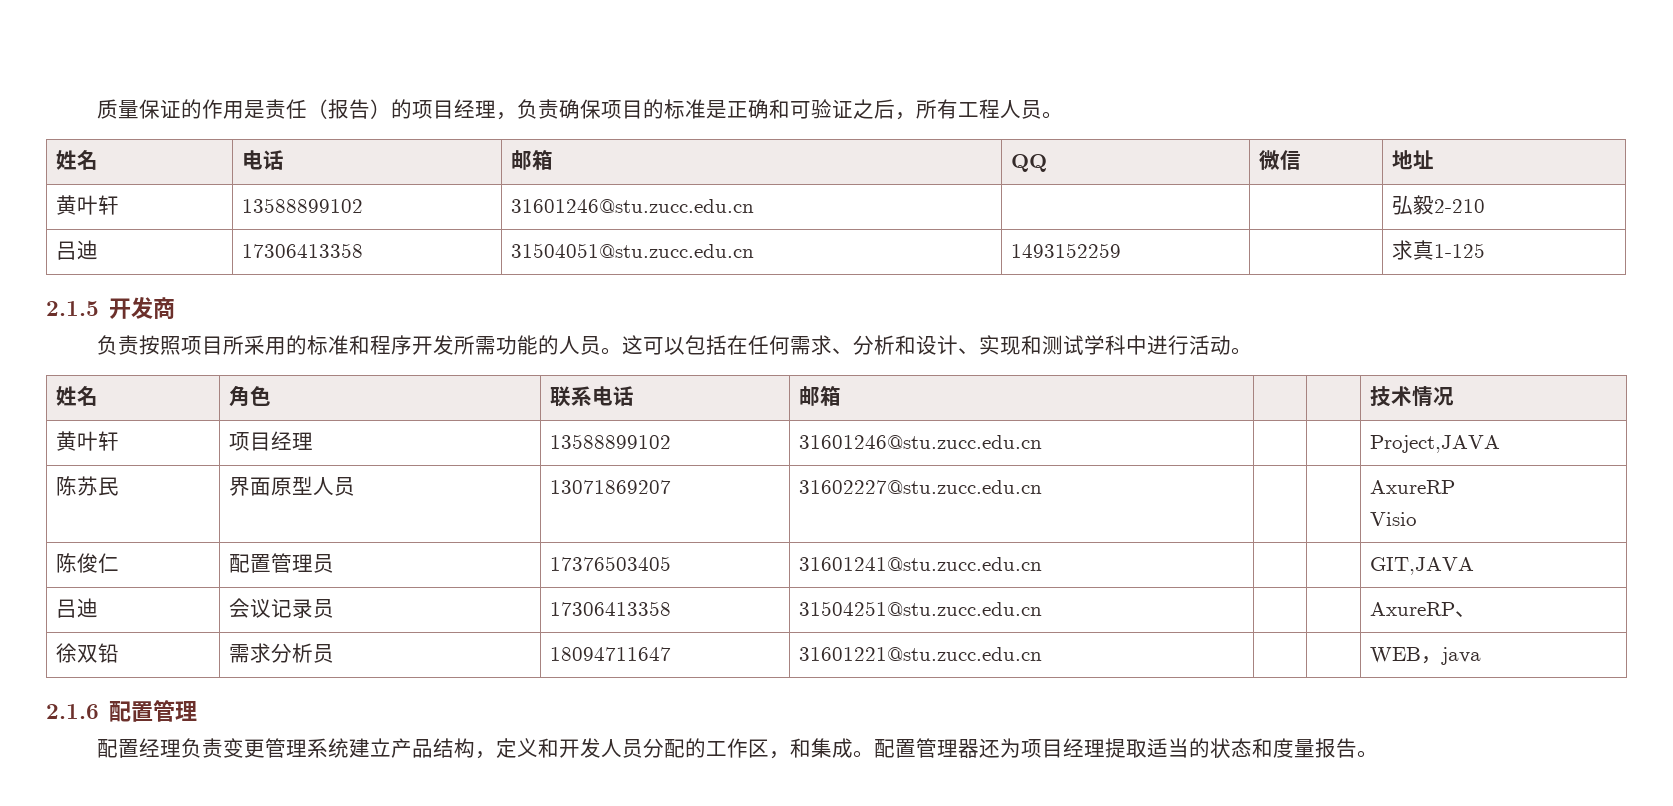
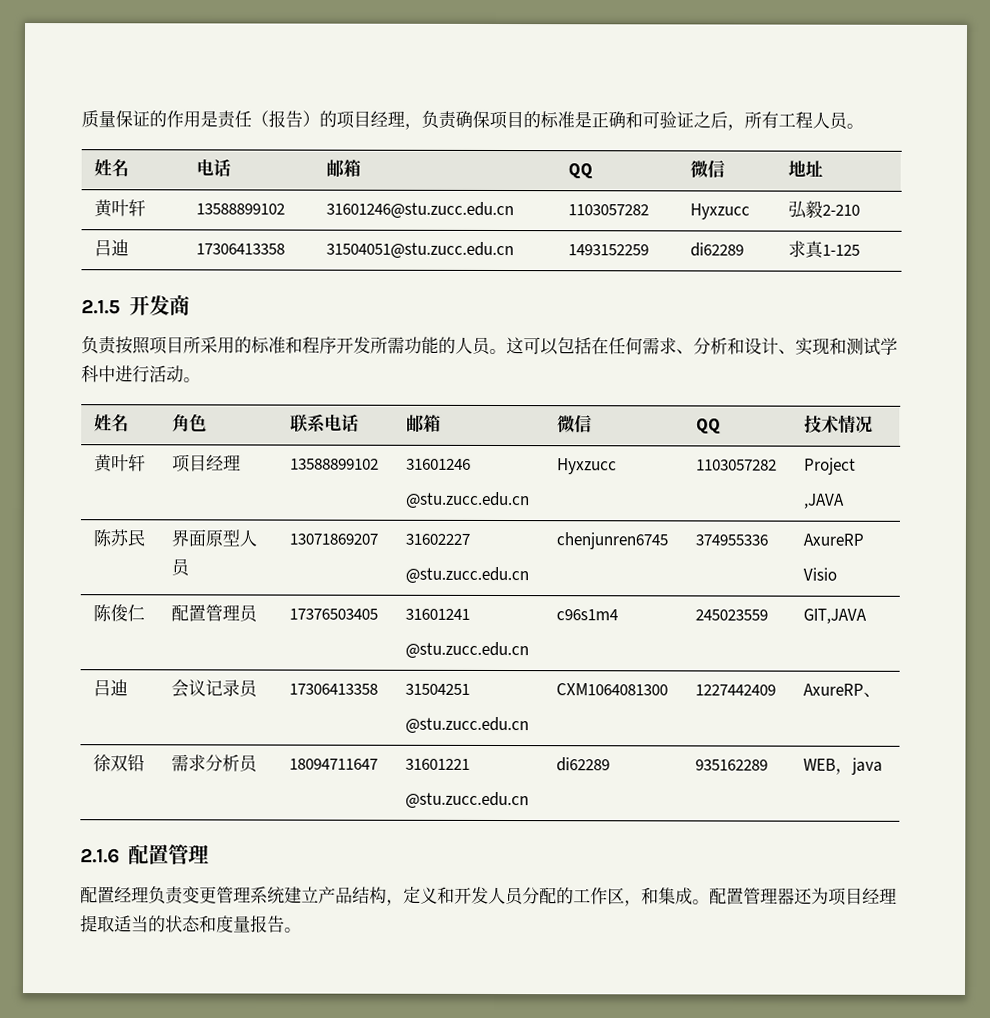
(755, 206) | -> [568,204,650,216] [690,203,751,220] 1103057282 | Hyxzucc
(1122, 250) none -> [690,242,745,257] di62289
(842, 396) | -> [557,415,593,434] [696,418,722,435] 微信 | QQ
[799,435,1043,449] [1370,435,1501,453] 31601246@stu.zucc.edu.cn | | | Project,JAVA -> [406,458,472,470] [406,491,531,509] [557,458,618,475] [696,459,778,471] [804,457,857,475] [804,493,846,509] 31601246 // @stu.zucc.edu.cn | Hyxzucc | 1103057282 | Project // ,JAVA
[799,480,1043,494] 31602227@stu.zucc.edu.cn | | -> [405,533,471,545] [405,566,530,584] [556,532,669,550] [695,534,769,546] 31602227 // @stu.zucc.edu.cn | chenjunren6745 | 374955336
[799,557,1043,571] 31601241@stu.zucc.edu.cn | | -> [405,608,471,620] [405,641,530,659] [556,609,619,621] [695,609,769,621] 31601241 // @stu.zucc.edu.cn | c96s1m4 | 245023559
[799,601,1043,616] 31504251@stu.zucc.edu.cn | | -> [405,683,471,695] [405,716,530,734] [556,683,669,696] [695,684,777,696] 31504251 // @stu.zucc.edu.cn | CXM1064081300 | 1227442409
[799,647,1043,661] 31601221@stu.zucc.edu.cn | | -> [405,758,471,770] [405,791,530,809] [556,757,611,772] [695,759,769,771] 31601221 // @stu.zucc.edu.cn | di62289 | 935162289

